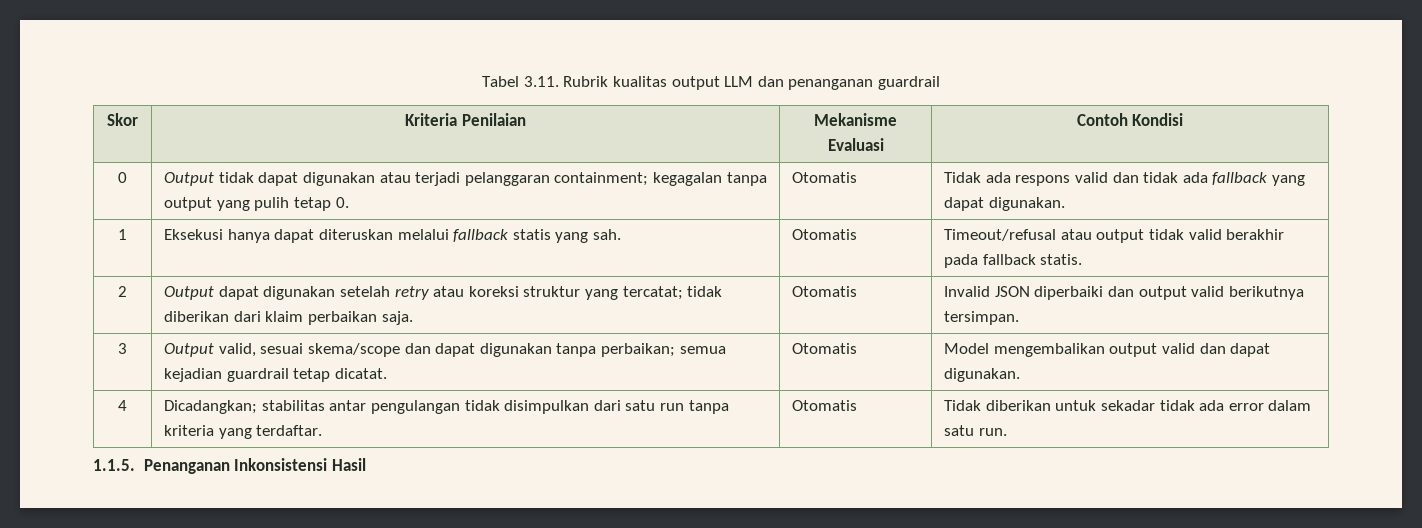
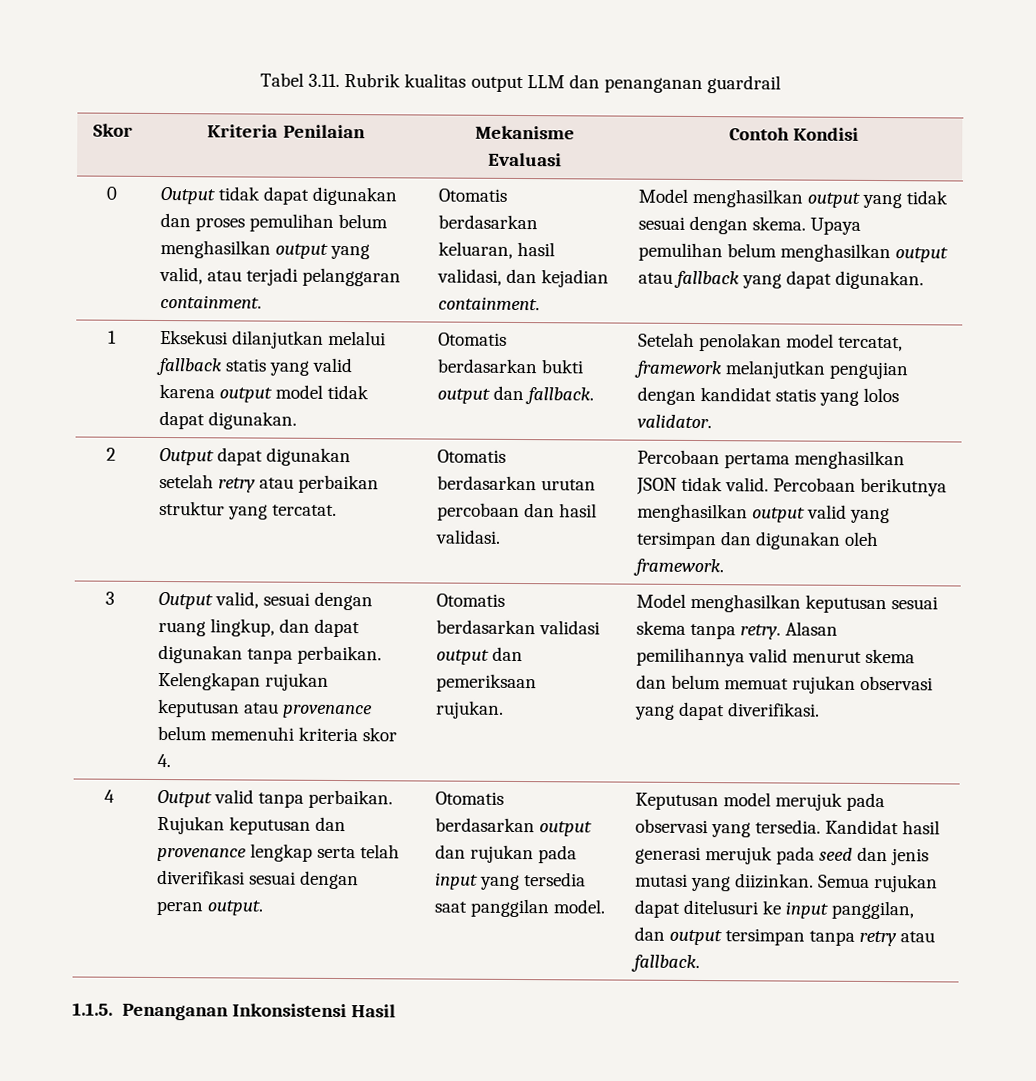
[379,172,767,186] [164,197,349,211] [792,172,858,183] [944,172,1208,186] atau terjadi pelanggaran containment; kegagalan tanpa output yang pulih tetap 0. | Otomatis | Tidak ada respons valid dan tidak ada -> [159,212,389,232] [159,239,370,260] [158,266,402,287] [159,294,262,309] [437,188,507,202] [437,214,538,230] [437,241,555,259] [436,268,609,288] [437,296,540,311] [637,188,949,209] [637,215,862,235] [637,242,949,263] [637,272,673,284] dan proses pemulihan belum menghasilkan output yang valid, atau terjadi pelanggaran containment. | Otomatis berdasarkan keluaran, hasil validasi, dan kejadian containment. | Model menghasilkan output yang tidak sesuai dengan skema. Upaya pemulihan belum menghasilkan output atau
[227,229,393,243] hanya dapat diteruskan -> [231,330,324,349] dilanjutkan
[592,229,621,240] [792,229,858,240] [944,229,1285,243] [944,254,1083,268] sah. | Otomatis | Timeout/refusal atau output tidak valid berakhir pada fallback statis. -> [312,357,354,373] [158,383,370,403] [158,410,297,430] [437,332,507,346] [436,358,584,374] [436,385,594,405] [637,332,904,352] [633,360,909,380] [636,386,900,406] [636,414,712,429] valid karena output model tidak dapat digunakan. | Otomatis berdasarkan bukti output dan fallback. | Setelah penolakan model tercatat, framework melanjutkan pengujian dengan kandidat statis yang lolos validator.
[468,286,519,297] koreksi -> [298,474,380,494] perbaikan
[622,286,723,300] [164,311,413,325] [792,286,858,297] [944,286,1304,300] [944,311,1020,325] tercatat; tidak diberikan dari klaim perbaikan saja. | Otomatis | Invalid JSON diperbaiki dan output valid berikutnya tersimpan. -> [271,504,337,516] [436,449,506,463] [436,475,596,491] [436,502,597,522] [434,529,501,544] [636,449,905,470] [635,476,948,497] [636,503,891,524] [635,531,880,550] [632,558,724,577] tercatat. | Otomatis berdasarkan urutan percobaan dan hasil validasi. | Percobaan pertama menghasilkan JSON tidak valid. Percobaan berikutnya menghasilkan output valid yang tersimpan dan digunakan oleh framework.
[307,343,400,357] skema/scope -> [314,591,374,611] [157,618,275,637] dengan ruang lingkup,
[600,343,726,357] [164,368,387,382] [792,343,858,354] [944,343,1271,357] [944,368,1021,382] [118,400,127,411] [164,400,729,414] [164,425,323,439] [792,400,858,411] [944,400,1312,411] [944,425,1007,436] perbaikan; semua kejadian guardrail tetap dicatat. | Otomatis | Model mengembalikan output valid dan dapat digunakan. // 4 | Dicadangkan; stabilitas antar pengulangan tidak disimpulkan dari satu run tanpa kriteria yang terdaftar. | Otomatis | Tidak diberikan untuk sekadar tidak ada error dalam satu run. -> [296,645,382,665] [157,671,329,691] [157,698,373,719] [156,725,398,742] [156,753,171,768] [435,593,505,607] [435,619,600,635] [435,646,523,665] [435,673,537,693] [435,700,504,719] [635,593,939,614] [635,620,839,640] [635,647,916,667] [635,674,934,694] [634,701,820,721] [103,789,115,803] [156,789,394,809] [156,815,346,835] [156,843,401,862] [156,869,359,890] [155,900,263,916] [434,791,504,805] [434,817,592,837] [434,844,577,864] [434,872,586,891] [433,898,605,918] [634,792,886,812] [634,818,941,838] [634,846,930,866] [634,873,939,893] [633,899,915,920] [633,926,936,947] [630,954,700,973] perbaikan. Kelengkapan rujukan keputusan atau provenance belum memenuhi kriteria skor 4. | Otomatis berdasarkan validasi output dan pemeriksaan rujukan. | Model menghasilkan keputusan sesuai skema tanpa retry. Alasan pemilihannya valid menurut skema dan belum memuat rujukan observasi yang dapat diverifikasi. // 4 | Output valid tanpa perbaikan. Rujukan keputusan dan provenance lengkap serta telah diverifikasi sesuai dengan peran output. | Otomatis berdasarkan output dan rujukan pada input yang tersedia saat panggilan model. | Keputusan model merujuk pada observasi yang tersedia. Kandidat hasil generasi merujuk pada seed dan jenis mutasi yang diizinkan. Semua rujukan dapat ditelusuri ke input panggilan, dan output tersimpan tanpa retry atau fallback.

